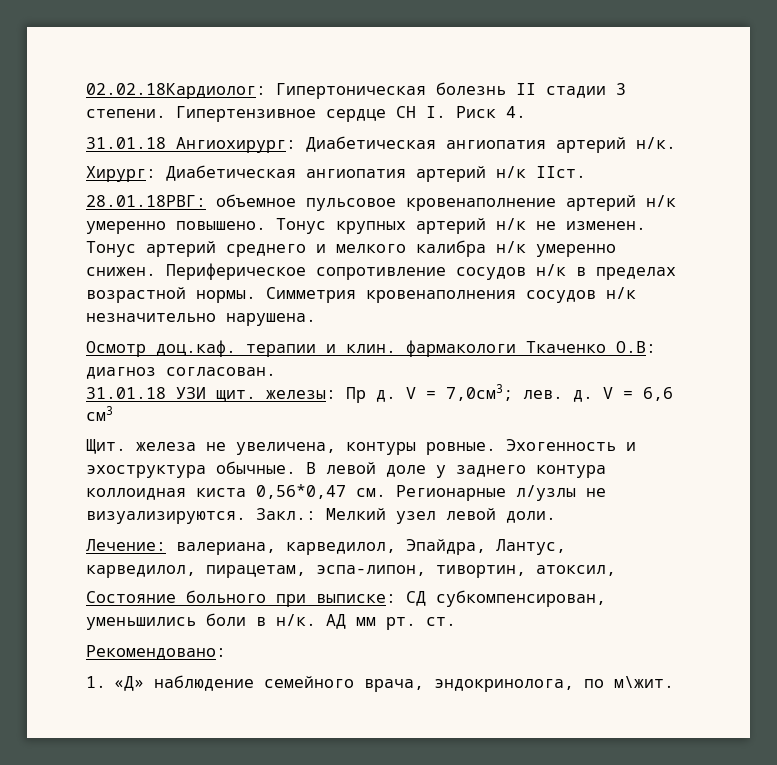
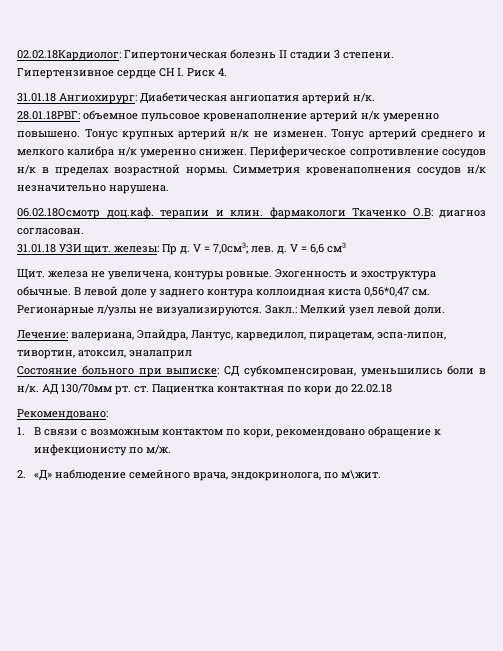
[86,165,586,182] // Хирург: Диабетическая ангиопатия артерий н/к IIcт. -> (375, 97) none
[86,341,146,357] Осмотр -> [17,208,100,219] 06.02.18Осмотр
[286,542,396,555] карведилол, -> (134, 336) none
(616, 570) none -> [129,350,192,359] эналаприл
[356,617,376,626] мм -> [61,384,112,393] 130/70мм
[86,645,226,660] [86,676,106,688] // Рекомендовано: // 1. -> [152,384,392,395] [17,409,108,419] [17,426,442,438] [34,444,172,456] [17,470,26,478] Пациентка контактная по кори до 22.02.18 // Рекомендовано: // 1. В связи с возможным контактом по кори, рекомендовано обращение к инфекционисту по м/ж. // 2.

